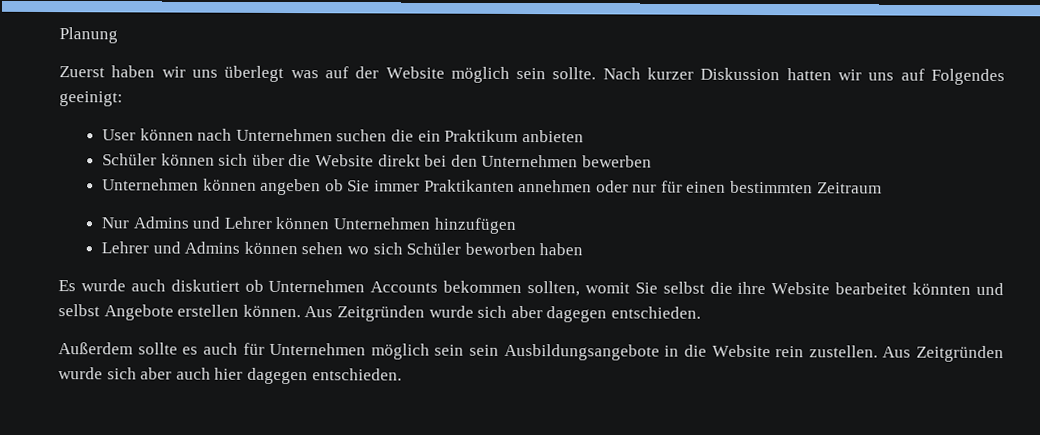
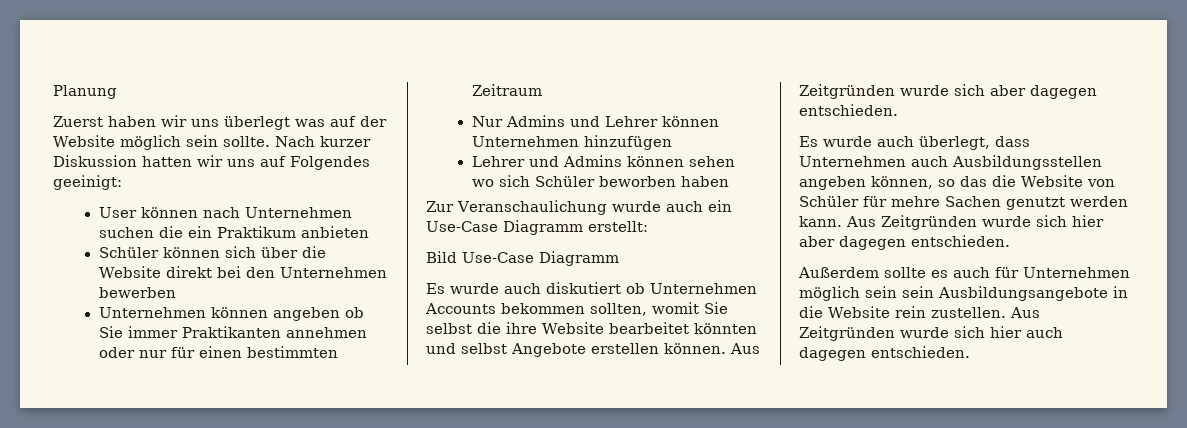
(584, 249) none -> [426,200,732,215] [426,220,648,235] [426,251,619,266] // Zur Veranschaulichung wurde auch ein Use-Case Diagramm erstellt: // Bild Use-Case Diagramm
(701, 312) none -> [799,136,1030,150] [799,155,1102,170] [799,175,1115,190] [799,196,1128,210] [799,215,1104,230] [799,235,1010,250] // Es wurde auch überlegt, dass Unternehmen auch Ausbildungsstellen angeben können, so das die Website von Schüler für mehre Sachen genutzt werden kann. Aus Zeitgründen wurde sich hier aber dagegen entschieden.
[140,367,244,380] aber auch hier -> [990,326,1063,338] hier auch

